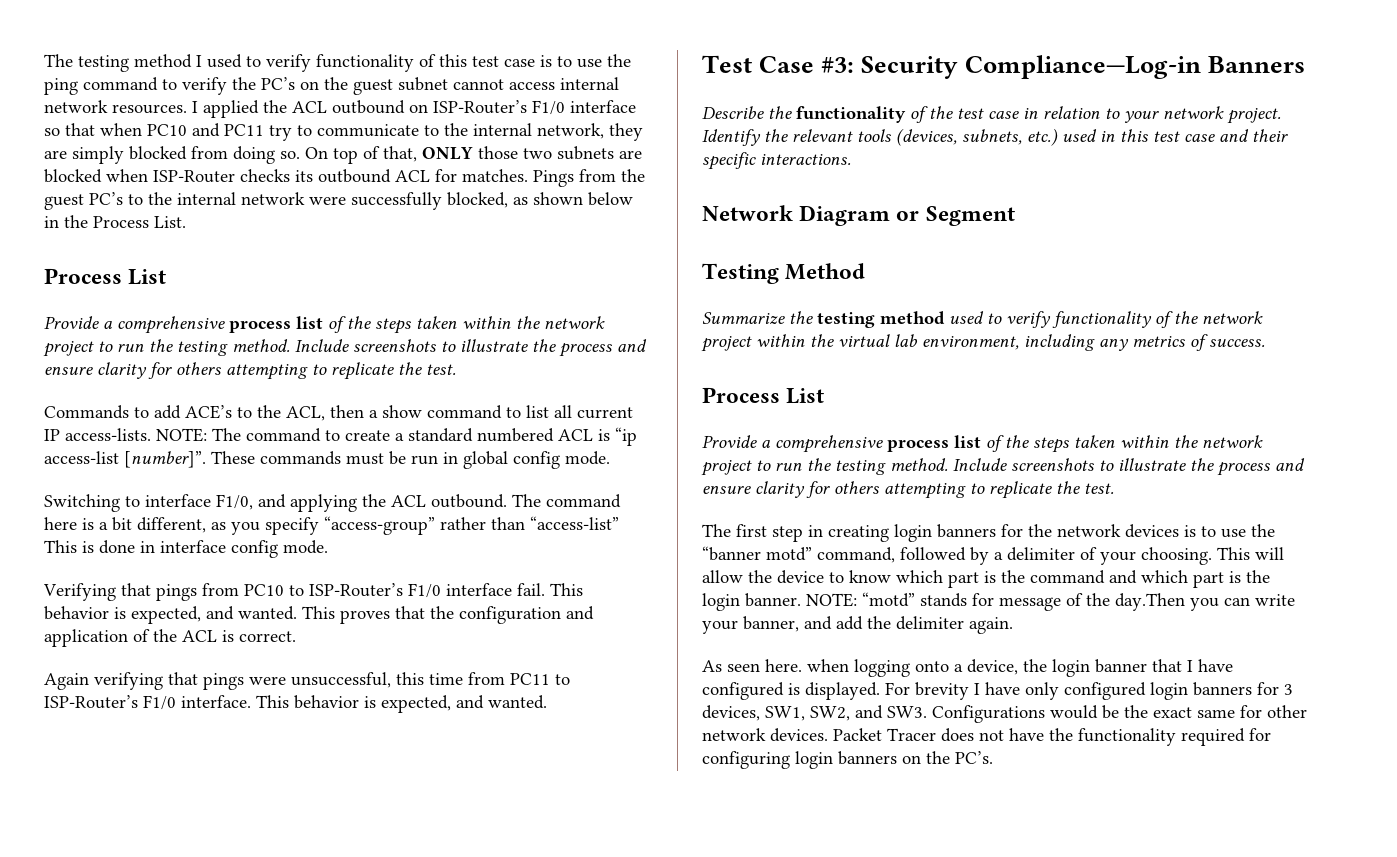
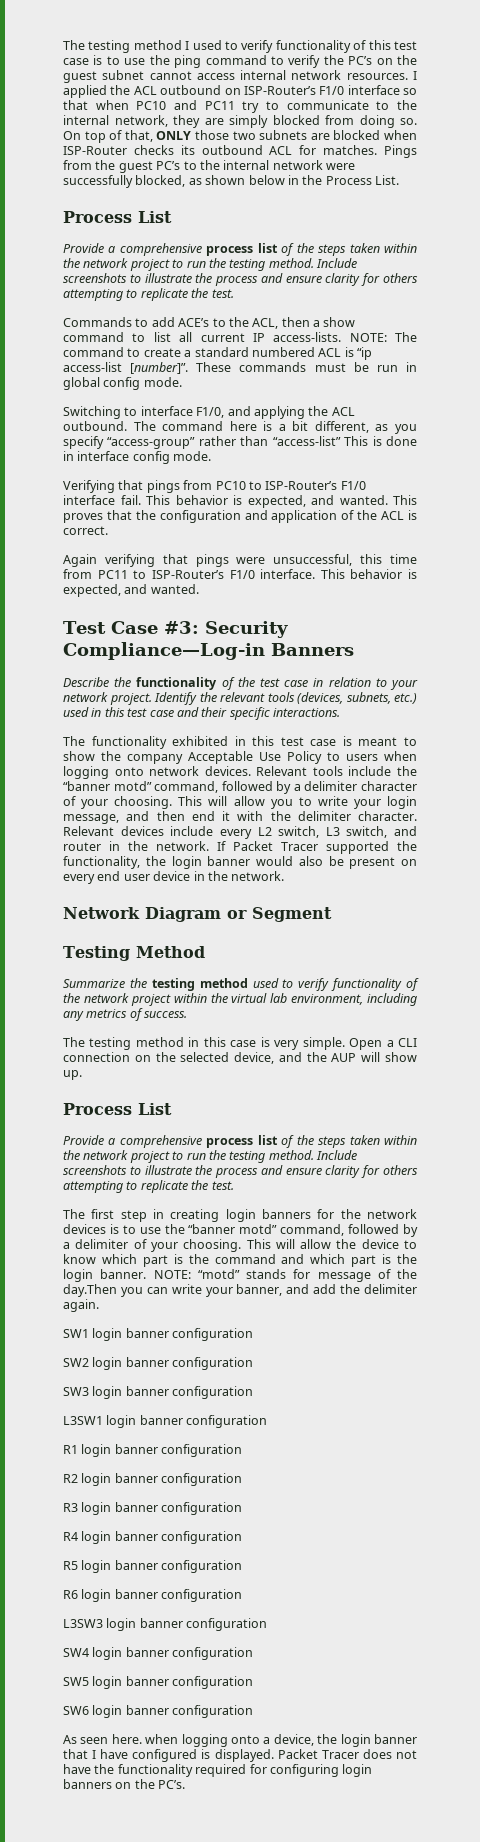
(851, 159) none -> [63,736,417,749] [63,751,417,764] [63,766,417,779] [63,781,417,794] [63,796,417,809] [63,811,417,824] [63,826,417,839] [63,841,417,854] [63,856,417,869] [63,871,285,884] // The functionality exhibited in this test case is meant to show the company Acceptable Use Policy to users when logging onto network devices. Relevant tools include the “banner motd” command, followed by a delimiter character of your choosing. This will allow you to write your login message, and then end it with the delimiter character. Relevant devices include every L2 switch, L3 switch, and router in the network. If Packet Tracer supported the functionality, the login banner would also be present on every end user device in the network.
(1265, 343) none -> [63,1037,418,1050] [63,1052,417,1064] [63,1070,82,1080] // The testing method in this case is very simple. Open a CLI connection on the selected device, and the AUP will show up.
(1013, 625) none -> [63,1328,254,1341] [63,1357,254,1370] [63,1386,254,1399] [63,1415,268,1428] [63,1444,243,1457] [63,1473,243,1486] [63,1502,243,1515] [63,1531,243,1544] [63,1560,243,1573] [63,1589,243,1602] [63,1618,268,1631] [63,1647,254,1660] [63,1676,254,1689] [63,1705,254,1718] // SW1 login banner configuration // SW2 login banner configuration // SW3 login banner configuration // L3SW1 login banner configuration // R1 login banner configuration // R2 login banner configuration // R3 login banner configuration // R4 login banner configuration // R5 login banner configuration // R6 login banner configuration // L3SW3 login banner configuration // SW4 login banner configuration // SW5 login banner configuration // SW6 login banner configuration
[885,682,1293,700] [702,705,1307,723] [702,728,828,742] For brevity I have only configured login banners for 3 devices, SW1, SW2, and SW3. Configurations would be the exact same for other network devices. -> (274, 1755) none

